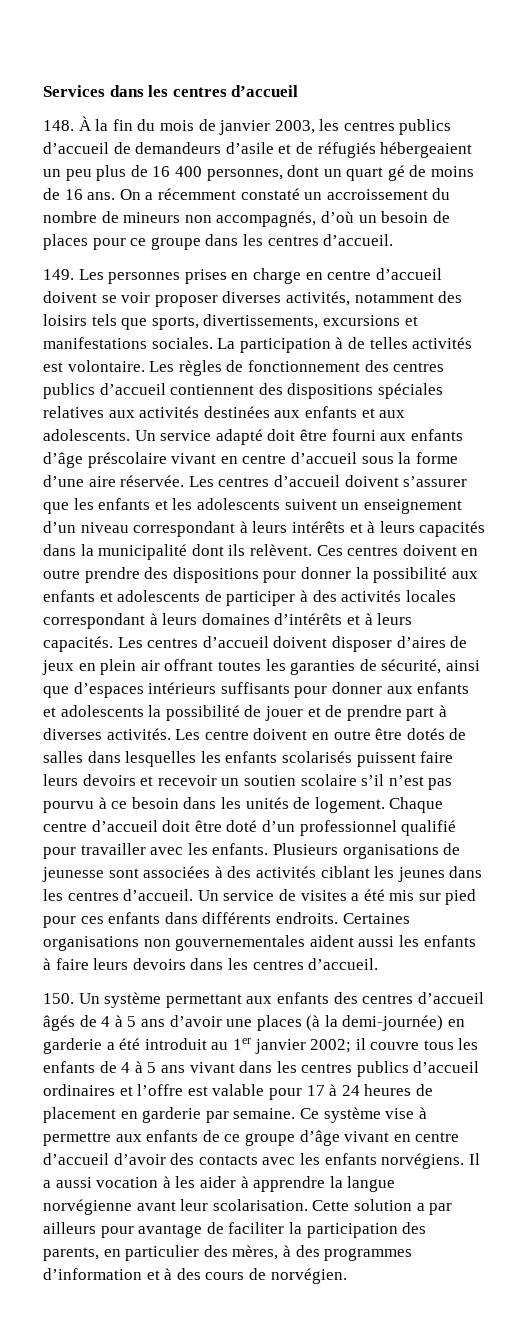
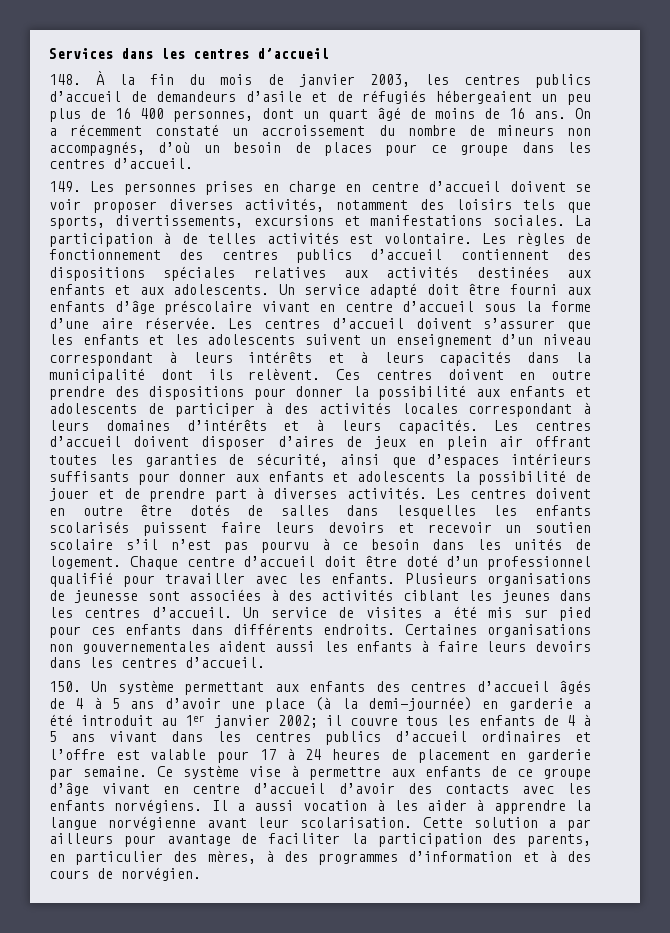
[387,165,405,181] gé -> [377,107,401,121] âgé
[204,730,249,740] centre -> [469,489,526,499] centres
[256,1015,302,1031] places -> [265,698,306,712] place

